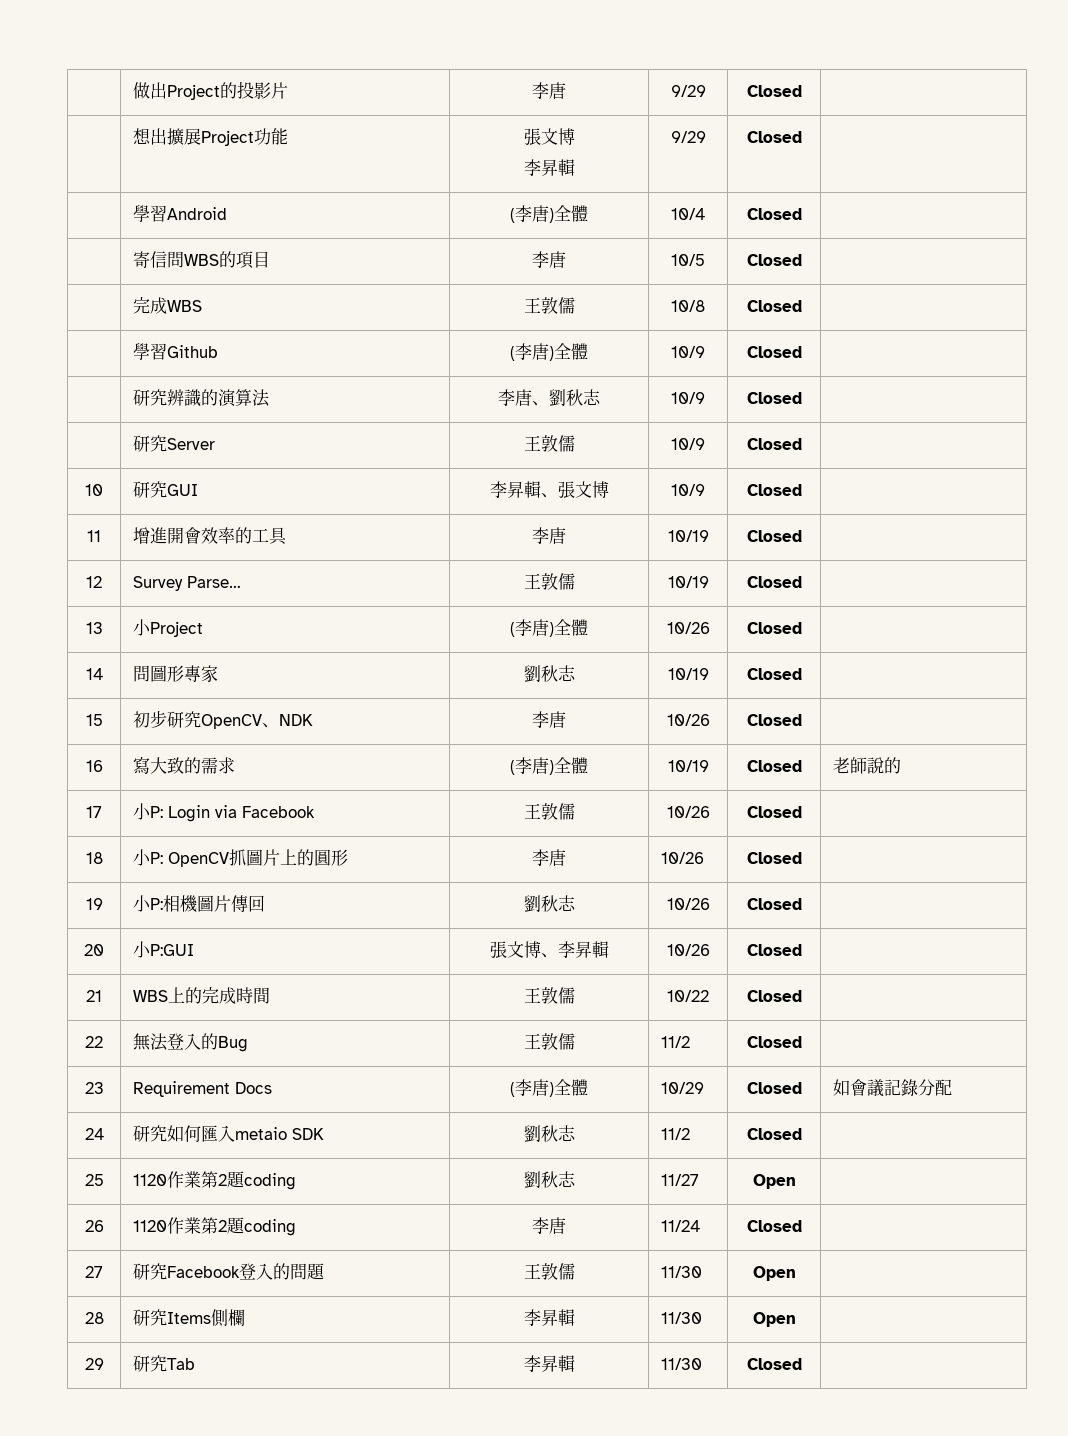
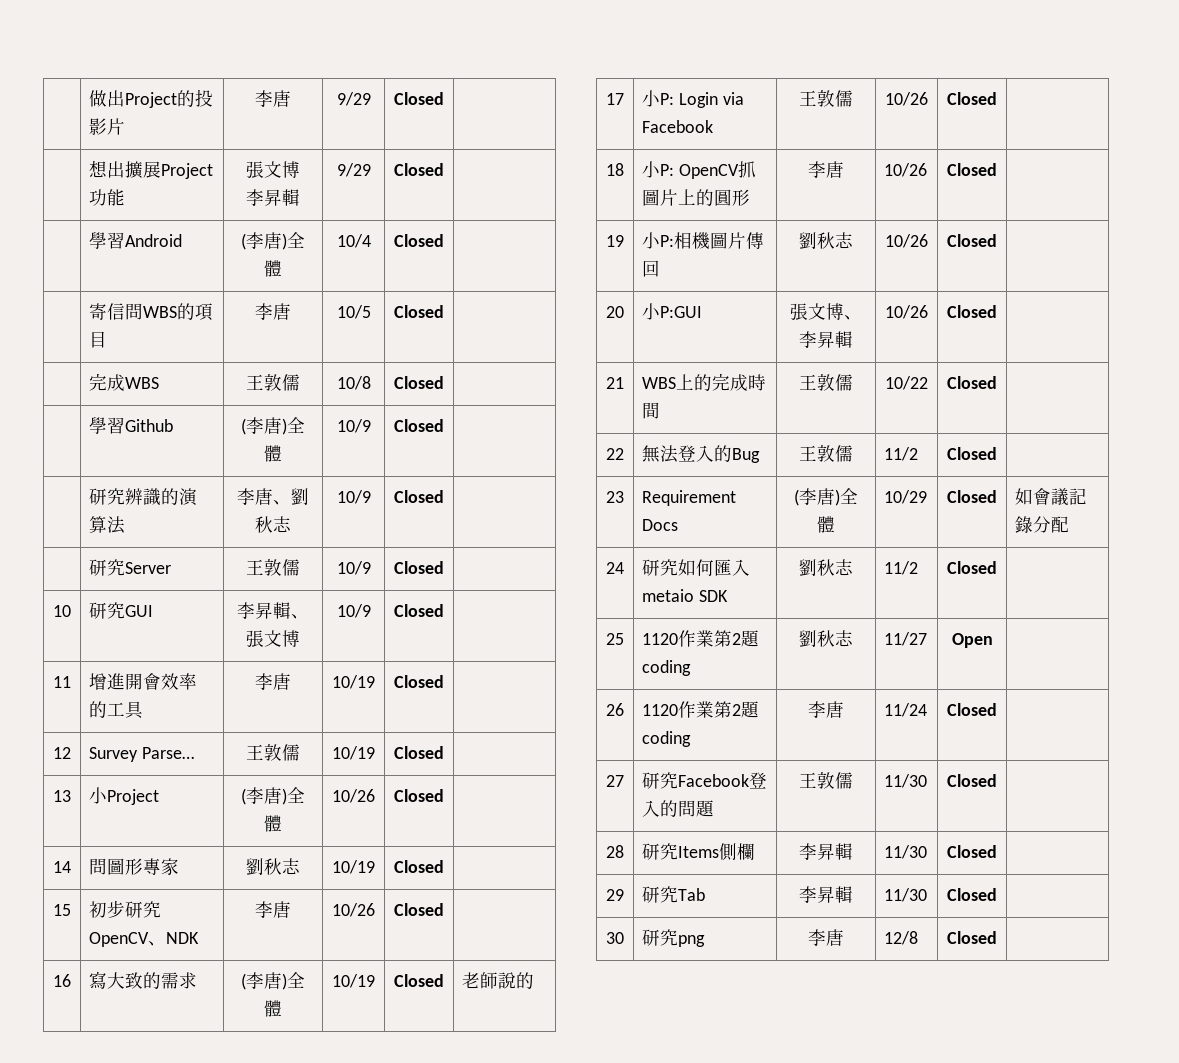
[752,1266,796,1281] Open -> [947,774,997,787] Closed
[752,1312,796,1327] Open -> [947,845,997,858] Closed
(802, 1364) none -> [606,932,624,944] [642,929,706,947] [808,929,844,946] [884,931,919,945] [947,931,997,944] // 30 | 研究png | 李唐 | 12/8 | Closed |

